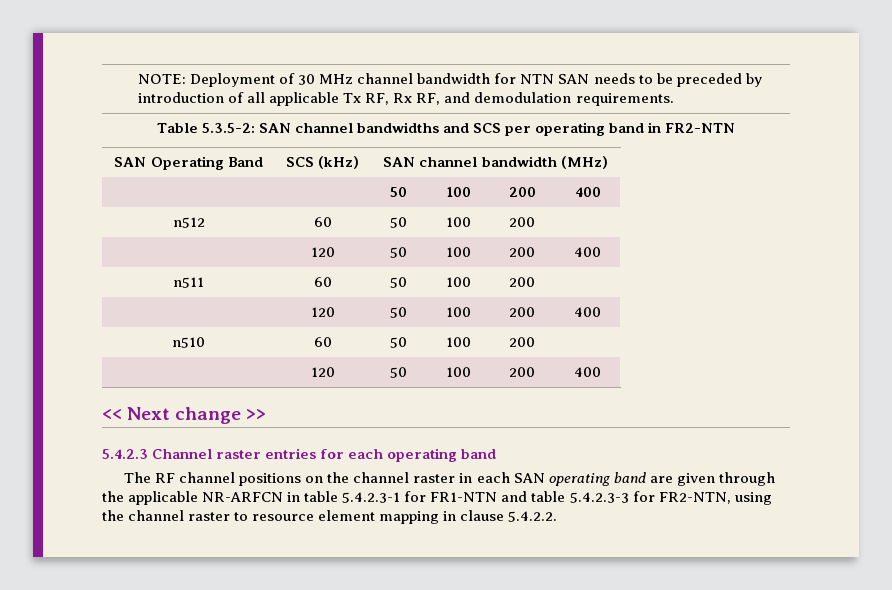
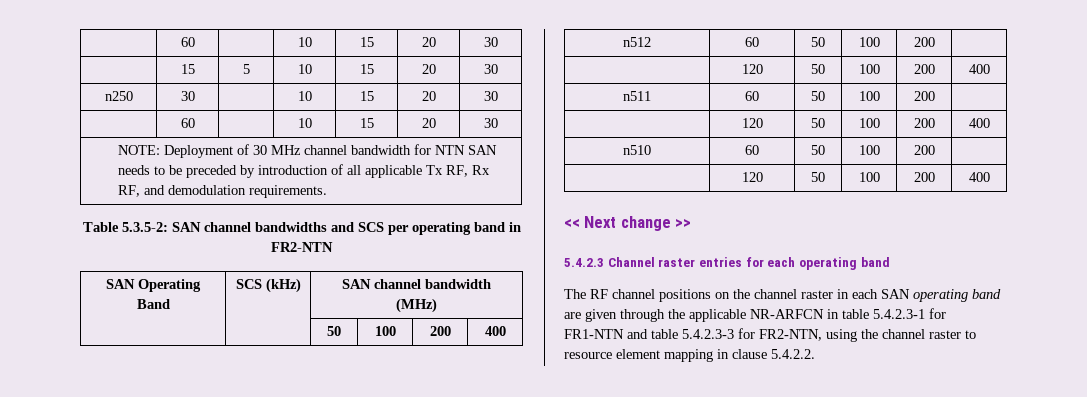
(138, 79) none -> [180,37,195,47] [297,37,312,47] [359,37,374,47] [421,37,436,47] [483,37,498,47] [180,64,195,74] [242,64,250,74] [297,64,312,74] [359,64,374,74] [421,64,436,74] [483,64,498,74] [104,91,133,101] [180,91,195,101] [297,91,312,101] [359,91,374,101] [421,91,436,101] [483,91,498,101] [180,118,195,128] [297,118,312,128] [359,118,374,128] [421,118,436,128] [483,118,498,128] | 60 | | 10 | 15 | 20 | 30 // | 15 | 5 | 10 | 15 | 20 | 30 // n250 | 30 | | 10 | 15 | 20 | 30 // | 60 | | 10 | 15 | 20 | 30 //

